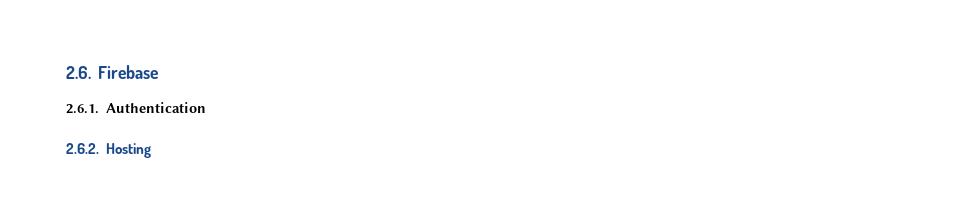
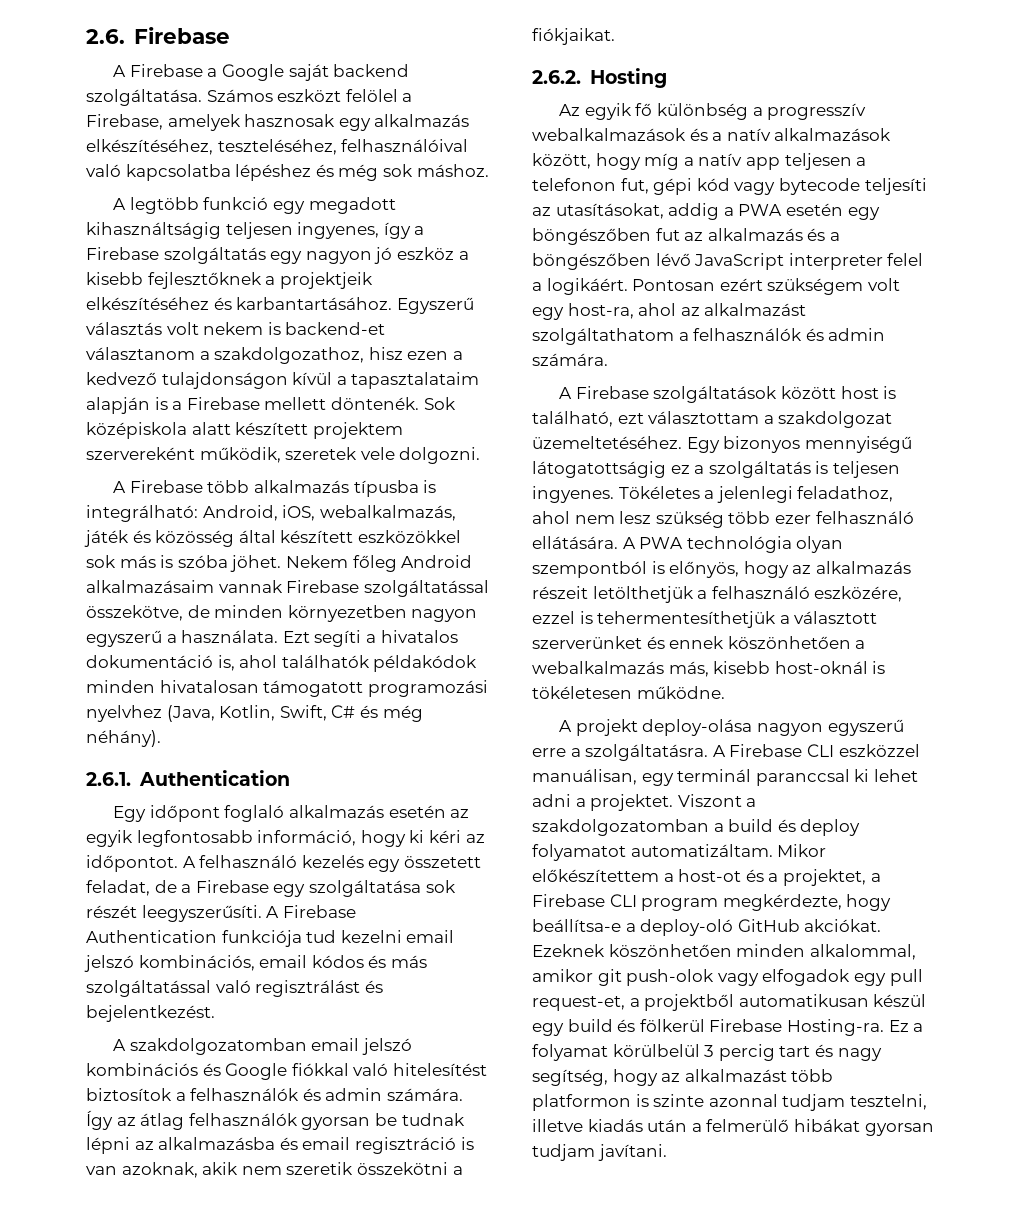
[66,102,207,114] [66,143,152,158] 2.6.1. Authentication // 2.6.2. Hosting -> [113,64,410,81] [86,89,413,106] [86,114,470,131] [86,139,469,155] [86,164,489,181] [113,197,396,214] [86,222,425,239] [86,247,469,264] [86,272,373,289] [86,297,474,314] [86,322,386,335] [86,347,463,364] [86,372,480,389] [86,397,456,414] [86,422,403,439] [86,447,481,464] [113,480,437,497] [86,505,456,522] [84,530,461,547] [86,555,473,572] [86,580,489,597] [86,605,478,622] [86,630,458,647] [86,655,478,672] [86,680,488,697] [86,705,423,722] [86,730,161,747] [86,770,290,786] [113,805,470,822] [86,830,485,847] [86,855,481,872] [86,880,456,897] [86,905,356,922] [86,930,455,947] [84,955,427,972] [86,980,383,997] [86,1005,215,1022] [113,1038,412,1055] [86,1063,487,1080] [86,1088,463,1101] [86,1110,465,1130] [86,1137,474,1154] [86,1162,463,1178] [532,28,615,45] [532,68,667,88] [559,103,867,120] [532,128,892,141] [532,153,867,170] [532,178,927,195] [532,203,880,220] [532,228,840,245] [532,253,924,270] [532,278,900,295] [532,303,807,320] [532,328,886,345] [532,353,608,366] [559,386,897,403] [532,411,893,428] [532,436,912,453] [532,461,900,478] [532,486,894,503] [532,511,914,528] [532,536,844,553] [532,561,911,578] [532,586,903,603] [532,611,878,628] [532,636,866,649] [532,661,886,677] [532,686,725,699] [559,719,904,736] [532,744,920,761] [532,769,918,786] [532,794,757,811] [532,819,861,836] [532,844,827,861] [532,869,881,886] [532,894,892,911] [532,919,882,936] [532,944,916,960] [532,969,923,986] [532,994,927,1011] [532,1019,924,1036] [532,1044,882,1061] [532,1069,834,1086] [532,1094,927,1111] [532,1119,934,1136] [532,1144,667,1161] A Firebase a Google saját backend szolgáltatása. Számos eszközt felölel a Firebase, amelyek hasznosak egy alkalmazás elkészítéséhez, teszteléséhez, felhasználóival való kapcsolatba lépéshez és még sok máshoz. // A legtöbb funkció egy megadott kihasználtságig teljesen ingyenes, így a Firebase szolgáltatás egy nagyon jó eszköz a kisebb fejlesztőknek a projektjeik elkészítéséhez és karbantartásához. Egyszerű választás volt nekem is backend-et választanom a szakdolgozathoz, hisz ezen a kedvező tulajdonságon kívül a tapasztalataim alapján is a Firebase mellett döntenék. Sok középiskola alatt készített projektem szervereként működik, szeretek vele dolgozni. // A Firebase több alkalmazás típusba is integrálható: Android, iOS, webalkalmazás, játék és közösség által készített eszközökkel sok más is szóba jöhet. Nekem főleg Android alkalmazásaim vannak Firebase szolgáltatással összekötve, de minden környezetben nagyon egyszerű a használata. Ezt segíti a hivatalos dokumentáció is, ahol találhatók példakódok minden hivatalosan támogatott programozási nyelvhez (Java, Kotlin, Swift, C# és még néhány). // 2.6.1. Authentication // Egy időpont foglaló alkalmazás esetén az egyik legfontosabb információ, hogy ki kéri az időpontot. A felhasználó kezelés egy összetett feladat, de a Firebase egy szolgáltatása sok részét leegyszerűsíti. A Firebase Authentication funkciója tud kezelni email jelszó kombinációs, email kódos és más szolgáltatással való regisztrálást és bejelentkezést. // A szakdolgozatomban email jelszó kombinációs és Google fiókkal való hitelesítést biztosítok a felhasználók és admin számára. Így az átlag felhasználók gyorsan be tudnak lépni az alkalmazásba és email regisztráció is van azoknak, akik nem szeretik összekötni a fiókjaikat. // 2.6.2. Hosting // Az egyik fő különbség a progresszív webalkalmazások és a natív alkalmazások között, hogy míg a natív app teljesen a telefonon fut, gépi kód vagy bytecode teljesíti az utasításokat, addig a PWA esetén egy böngészőben fut az alkalmazás és a böngészőben lévő JavaScript interpreter felel a logikáért. Pontosan ezért szükségem volt egy host-ra, ahol az alkalmazást szolgáltathatom a felhasználók és admin számára. // A Firebase szolgáltatások között host is található, ezt választottam a szakdolgozat üzemeltetéséhez. Egy bizonyos mennyiségű látogatottságig ez a szolgáltatás is teljesen ingyenes. Tökéletes a jelenlegi feladathoz, ahol nem lesz szükség több ezer felhasználó ellátására. A PWA technológia olyan szempontból is előnyös, hogy az alkalmazás részeit letölthetjük a felhasználó eszközére, ezzel is tehermentesíthetjük a választott szerverünket és ennek köszönhetően a webalkalmazás más, kisebb host-oknál is tökéletesen működne. // A projekt deploy-olása nagyon egyszerű erre a szolgáltatásra. A Firebase CLI eszközzel manuálisan, egy terminál paranccsal ki lehet adni a projektet. Viszont a szakdolgozatomban a build és deploy folyamatot automatizáltam. Mikor előkészítettem a host-ot és a projektet, a Firebase CLI program megkérdezte, hogy beállítsa-e a deploy-oló GitHub akciókat. Ezeknek köszönhetően minden alkalommal, amikor git push-olok vagy elfogadok egy pull request-et, a projektből automatikusan készül egy build és fölkerül Firebase Hosting-ra. Ez a folyamat körülbelül 3 percig tart és nagy segítség, hogy az alkalmazást több platformon is szinte azonnal tudjam tesztelni, illetve kiadás után a felmerülő hibákat gyorsan tudjam javítani.

